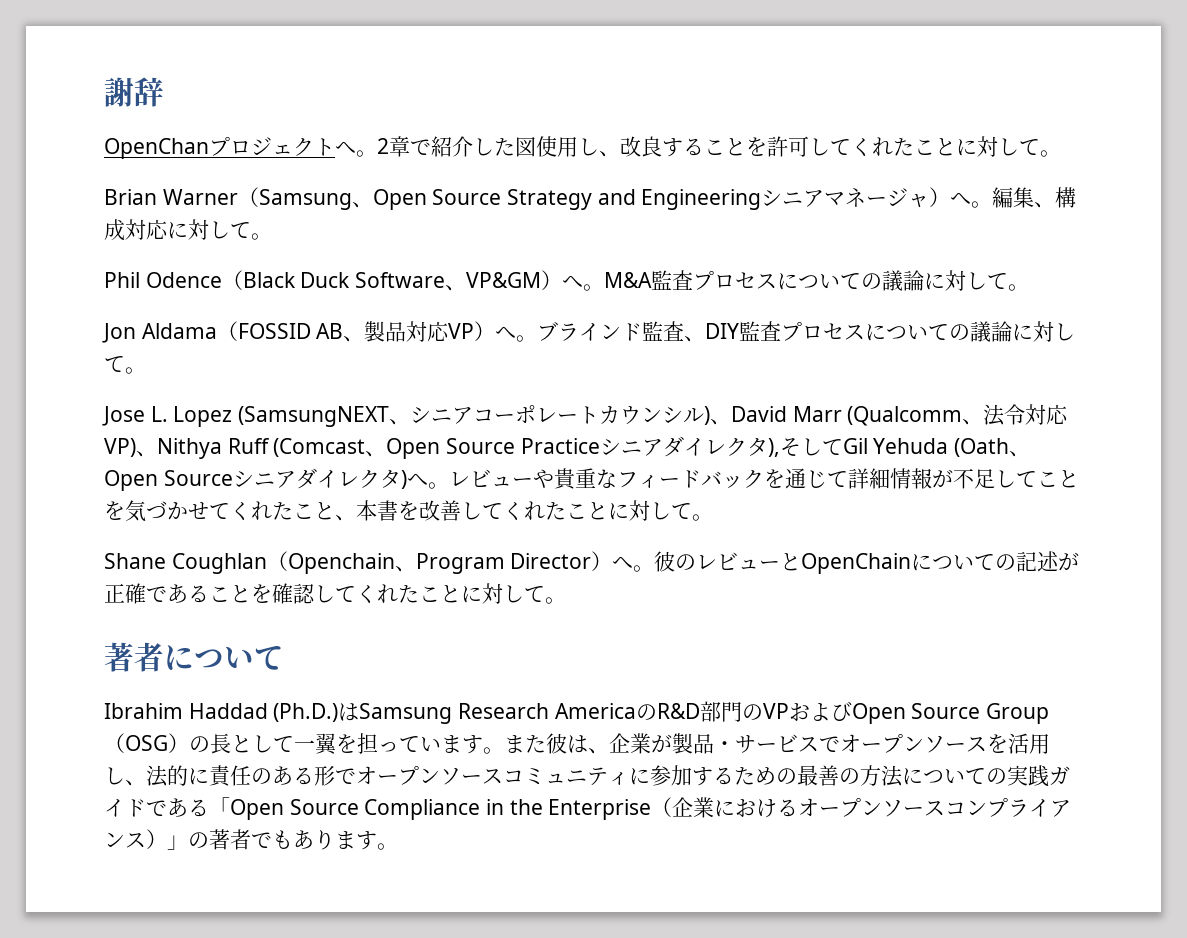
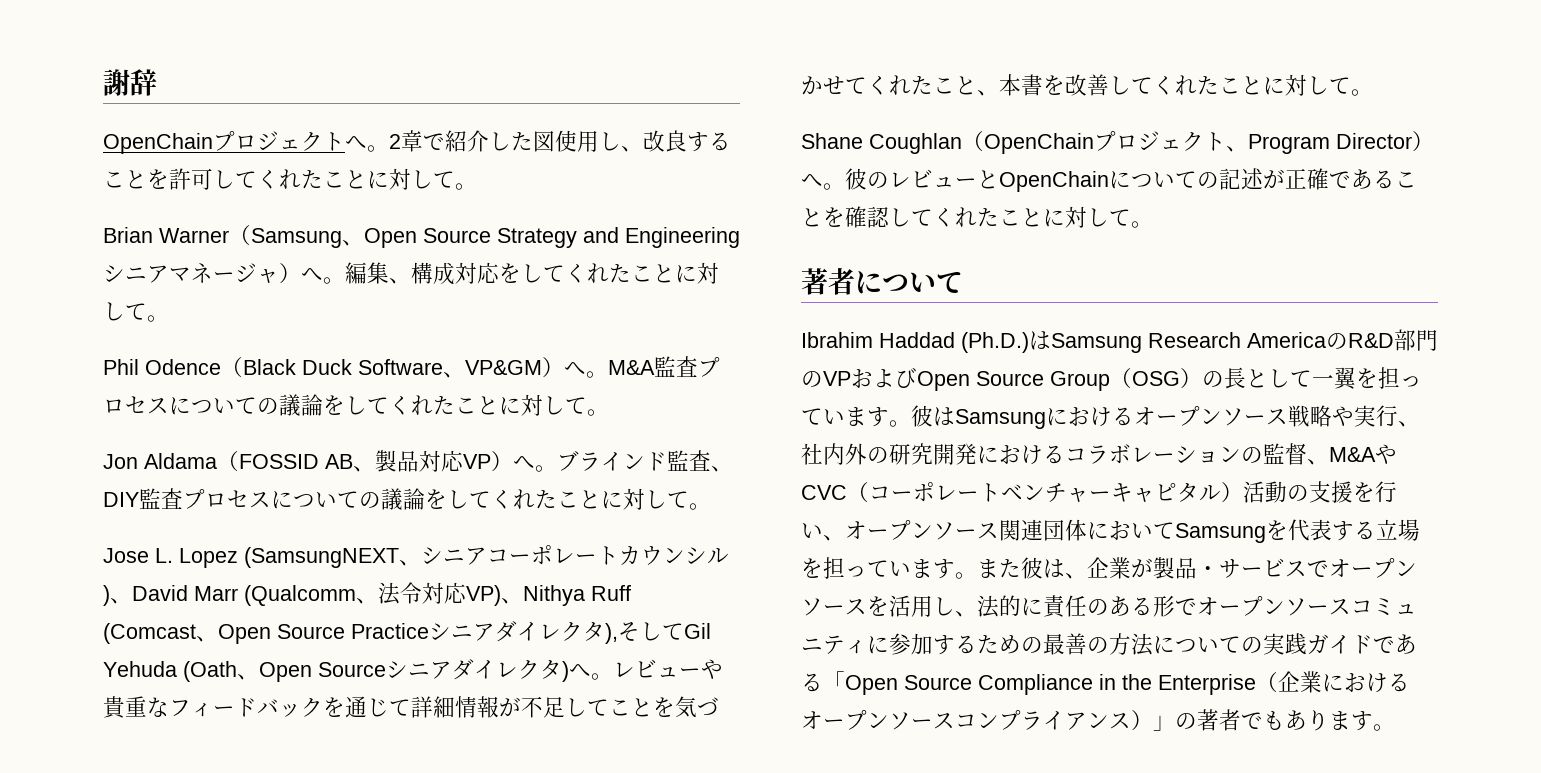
[104,138,209,159] OpenChan -> [103,133,213,154] OpenChain
(168, 229) none -> [499,263,675,283] をしてくれたこと
(925, 280) none -> [323,395,499,415] をしてくれたこと
(1013, 331) none -> [425,489,601,509] をしてくれたこと
[287,553,395,574] Openchain -> [984,131,1226,154] OpenChainプロジェクト
(504, 750) none -> [911,405,1420,429] [801,443,1397,465] [801,481,1397,503] [801,519,1420,543] [801,557,977,579] 彼はSamsungにおけるオープンソース戦略や実行、社内外の研究開発におけるコラボレーションの監督、M&AやCVC（コーポレートベンチャーキャピタル）活動の支援を行い、オープンソース関連団体においてSamsungを代表する立場を担っています。

